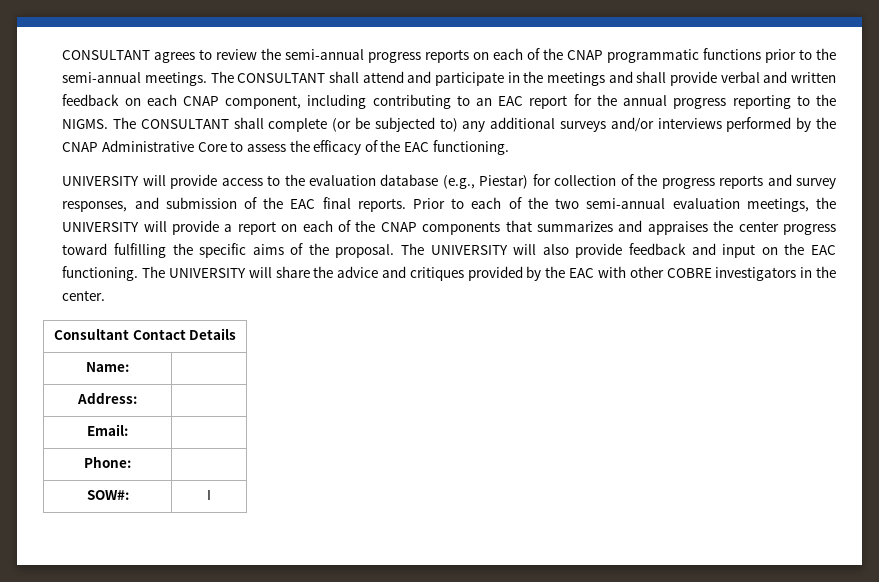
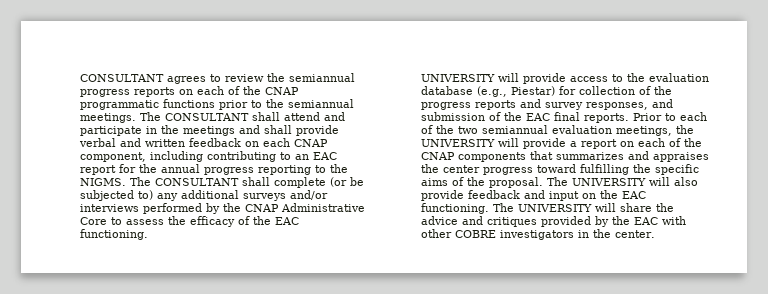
[285,49,365,60] semi-annual -> [288,73,355,82] semiannual
[62,72,142,83] semi-annual -> [287,99,354,108] semiannual
[586,198,666,209] semi-annual -> [481,125,548,134] semiannual
[53,328,237,340] [86,362,129,372] [77,392,137,404] [87,424,128,436] [84,456,131,468] [86,490,129,500] [207,490,211,500] // Consultant Contact Details // Name: | // Address: | // Email: | // Phone: | // SOW#: | I -> (655, 234) none

